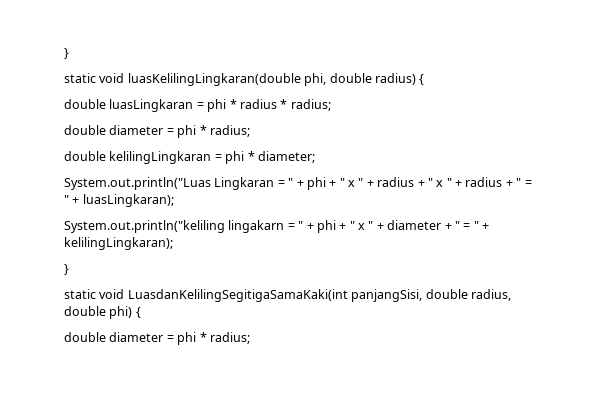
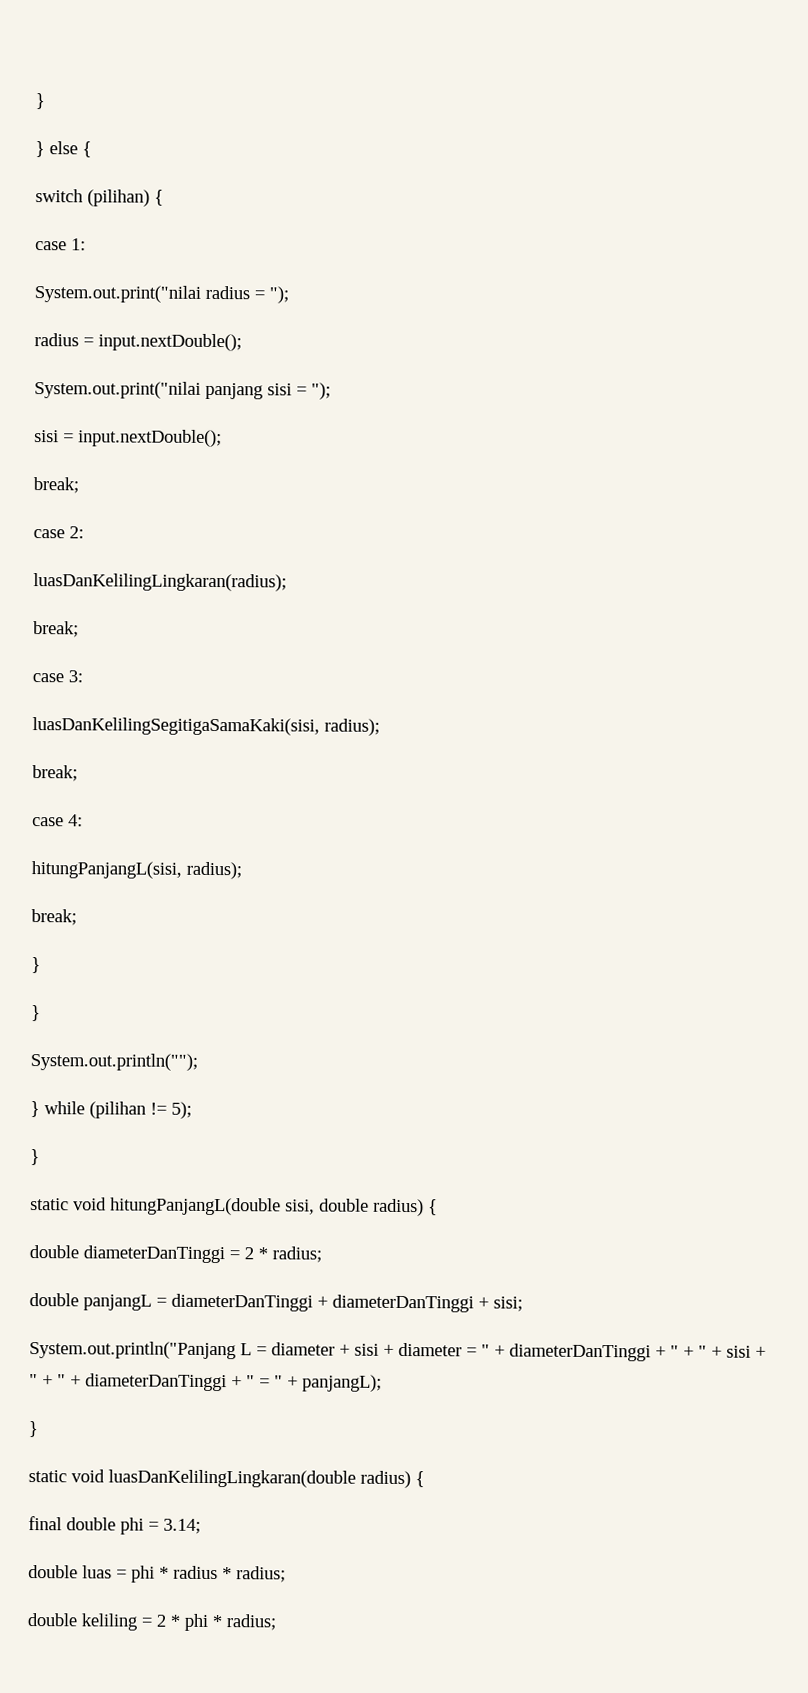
[64,48,69,59] [64,73,327,86] } // static void luasKelilingLingkaran(double phi, -> [35,93,45,110] [35,141,92,158] [35,189,164,207] [35,238,86,251] [34,285,289,304] [34,333,242,352] [34,381,331,400] [34,429,222,448] [33,477,79,494] [33,526,84,539] [33,573,287,592] [33,621,79,638] [32,670,83,683] [32,717,380,736] [32,765,78,782] [32,814,83,827] [31,861,242,880] [31,909,77,926] [31,957,41,974] [31,1005,41,1022] [30,1053,198,1071] [30,1101,192,1119] [30,1149,40,1166] [30,1197,315,1216] } // } else { // switch (pilihan) { // case 1: // System.out.print("nilai radius = "); // radius = input.nextDouble(); // System.out.print("nilai panjang sisi = "); // sisi = input.nextDouble(); // break; // case 2: // luasDanKelilingLingkaran(radius); // break; // case 3: // luasDanKelilingSegitigaSamaKaki(sisi, radius); // break; // case 4: // hitungPanjangL(sisi, radius); // break; // } // } // System.out.println(""); // } while (pilihan != 5); // } // static void hitungPanjangL(double sisi,
[109,99,194,112] luasLingkaran -> [83,1245,322,1264] [29,1293,523,1313] [29,1341,766,1362] [29,1373,382,1392] [28,1421,38,1438] [28,1469,425,1489] [28,1516,201,1535] [28,1565,112,1579] diameterDanTinggi = 2 * radius; // double panjangL = diameterDanTinggi + diameterDanTinggi + sisi; // System.out.println("Panjang L = diameter + sisi + diameter = " + diameterDanTinggi + " + " + sisi + " + " + diameterDanTinggi + " = " + panjangL); // } // static void luasDanKelilingLingkaran(double radius) { // final double phi = 3.14; // double luas
[109,125,250,138] [64,151,315,164] [64,177,532,190] [64,194,174,207] [64,220,489,233] [64,237,173,250] [64,264,69,275] [64,289,511,302] [64,306,141,319] [64,332,250,345] diameter = phi * radius; // double kelilingLingkaran = phi * diameter; // System.out.println("Luas Lingkaran = " + phi + " x " + radius + " x " + radius + " = " + luasLingkaran); // System.out.println("keliling lingakarn = " + phi + " x " + diameter + " = " + kelilingLingkaran); // } // static void LuasdanKelilingSegitigaSamaKaki(int panjangSisi, double radius, double phi) { // double diameter = phi * radius; -> [81,1613,276,1631] keliling = 2 * phi * radius;

